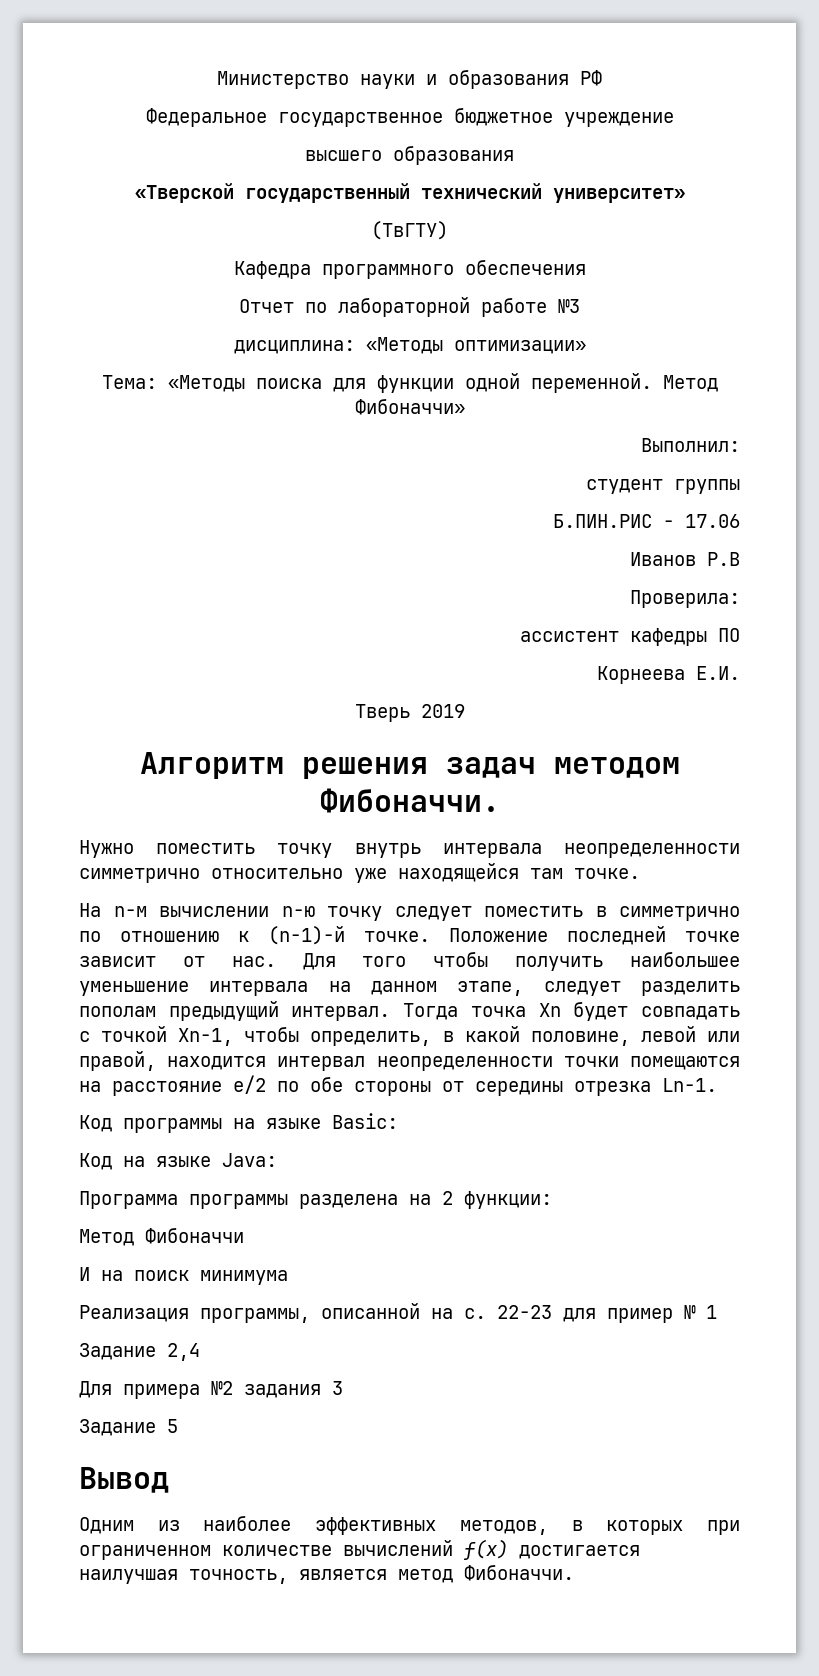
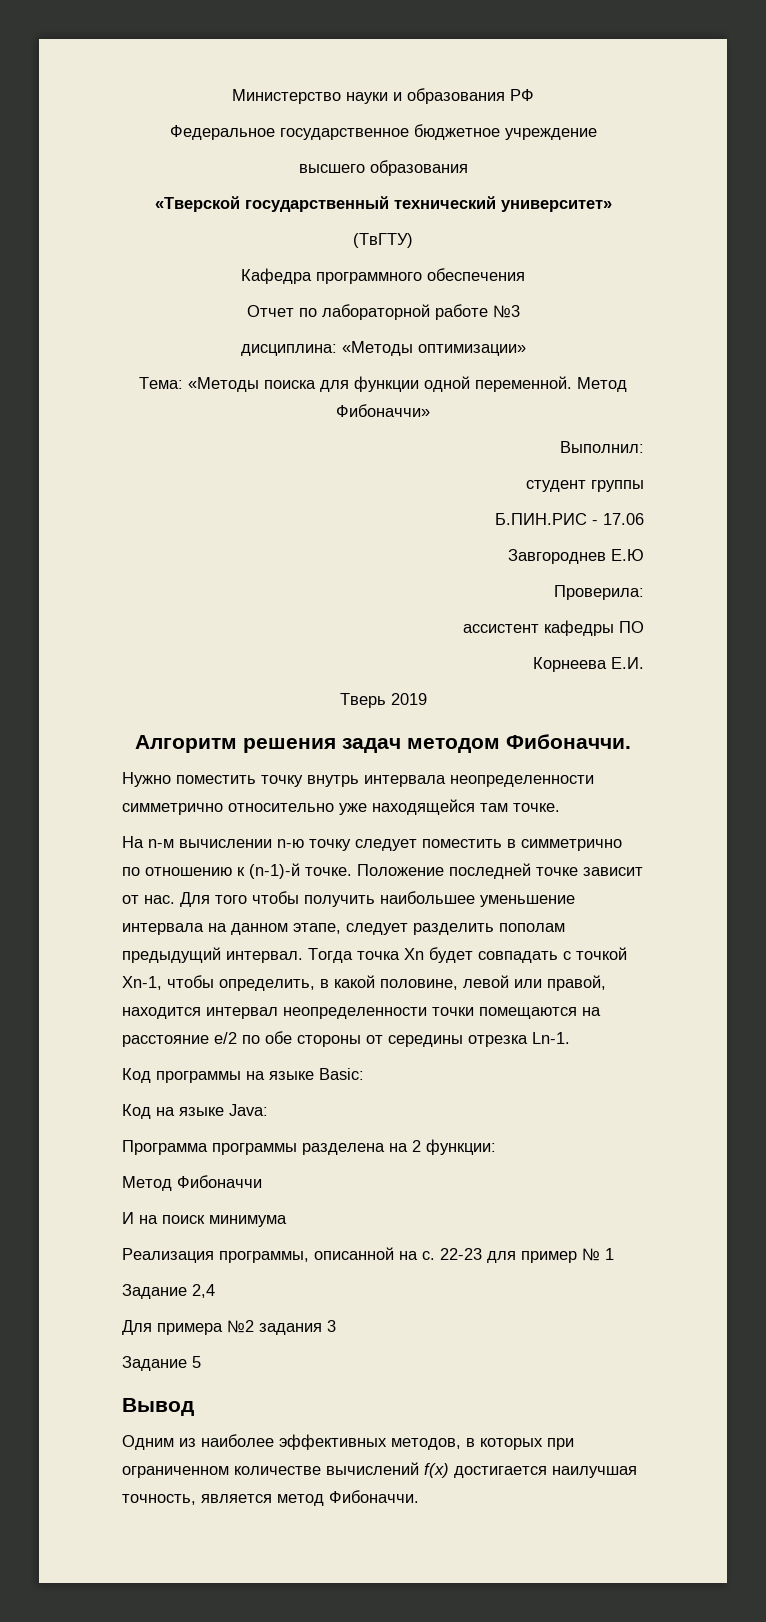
[630,552,740,566] Иванов Р.В -> [508,549,644,564] Завгороднев Е.Ю

